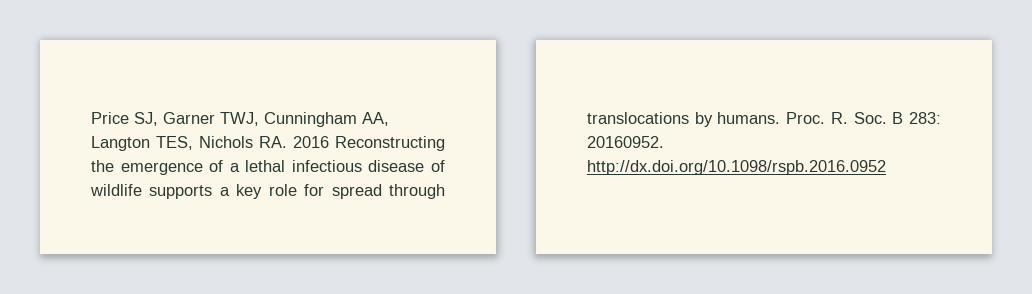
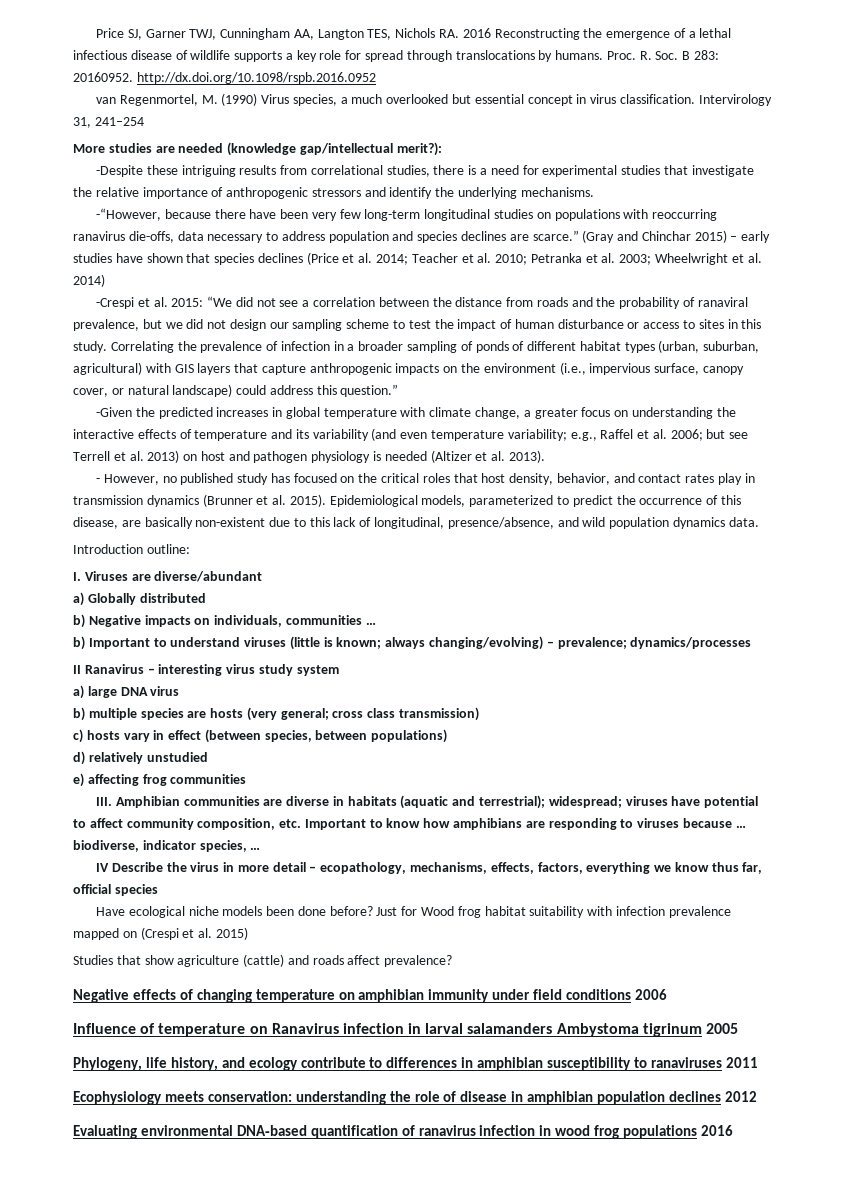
(886, 167) none -> [95,93,772,106] [73,117,144,128] [73,142,442,156] [95,165,754,177] [73,187,594,199] [95,208,718,221] [73,230,771,243] [73,252,762,265] [73,274,105,287] [95,296,748,309] [73,319,762,331] [73,340,760,353] [73,362,744,375] [73,384,399,397] [95,407,736,419] [73,428,749,441] [73,450,545,463] [95,473,755,485] [73,494,741,507] [73,517,759,529] [73,544,190,554] [73,571,263,582] [73,592,206,606] [73,614,376,628] [73,636,752,650] [73,664,339,676] [73,685,180,699] [73,707,480,721] [73,729,448,743] [73,751,208,765] [73,773,247,787] [95,795,759,809] [73,818,746,830] [73,840,261,852] [95,862,763,874] [73,884,158,896] [95,906,731,918] [73,927,248,940] [73,954,453,967] [73,989,668,1003] [73,1023,739,1037] [73,1057,758,1071] [73,1091,757,1105] [73,1125,734,1139] // van Regenmortel, M. (1990) Virus species, a much overlooked but essential concept in virus classification. Intervirology 31, 241–254 // More studies are needed (knowledge gap/intellectual merit?): // -Despite these intriguing results from correlational studies, there is a need for experimental studies that investigate the relative importance of anthropogenic stressors and identify the underlying mechanisms. // -“However, because there have been very few long-term longitudinal studies on populations with reoccurring ranavirus die-offs, data necessary to address population and species declines are scarce.” (Gray and Chinchar 2015) – early studies have shown that species declines (Price et al. 2014; Teacher et al. 2010; Petranka et al. 2003; Wheelwright et al. 2014) // -Crespi et al. 2015: “We did not see a correlation between the distance from roads and the probability of ranaviral prevalence, but we did not design our sampling scheme to test the impact of human disturbance or access to sites in this study. Correlating the prevalence of infection in a broader sampling of ponds of different habitat types (urban, suburban, agricultural) with GIS layers that capture anthropogenic impacts on the environment (i.e., impervious surface, canopy cover, or natural landscape) could address this question.” // -Given the predicted increases in global temperature with climate change, a greater focus on understanding the interactive effects of temperature and its variability (and even temperature variability; e.g., Raffel et al. 2006; but see Terrell et al. 2013) on host and pathogen physiology is needed (Altizer et al. 2013). // - However, no published study has focused on the critical roles that host density, behavior, and contact rates play in transmission dynamics (Brunner et al. 2015). Epidemiological models, parameterized to predict the occurrence of this disease, are basically non-existent due to this lack of longitudinal, presence/absence, and wild population dynamics data. // Introduction outline: // I. Viruses are diverse/abundant // a) Globally distributed // b) Negative impacts on individuals, communities … // b) Important to understand viruses (little is known; always changing/evolving) – prevalence; dynamics/processes // II Ranavirus – interesting virus study system // a) large DNA virus // b) multiple species are hosts (very general; cross class transmission) // c) hosts vary in effect (between species, between populations) // d) relatively unstudied // e) affecting frog communities // III. Amphibian communities are diverse in habitats (aquatic and terrestrial); widespread; viruses have potential to affect community composition, etc. Important to know how amphibians are responding to viruses because … biodiverse, indicator species, … // IV Describe the virus in more detail – ecopathology, mechanisms, effects, factors, everything we know thus far, official species // Have ecological niche models been done before? Just for Wood frog habitat suitability with infection prevalence mapped on (Crespi et al. 2015) // Studies that show agriculture (cattle) and roads affect prevalence? // Negative effects of changing temperature on amphibian immunity under field conditions 2006 // Influence of temperature on Ranavirus infection in larval salamanders Ambystoma tigrinum 2005 // Phylogeny, life history, and ecology contribute to differences in amphibian susceptibility to ranaviruses 2011 // Ecophysiology meets conservation: understanding the role of disease in amphibian population declines 2012 // Evaluating environmental DNA‐based quantification of ranavirus infection in wood frog populations 2016

